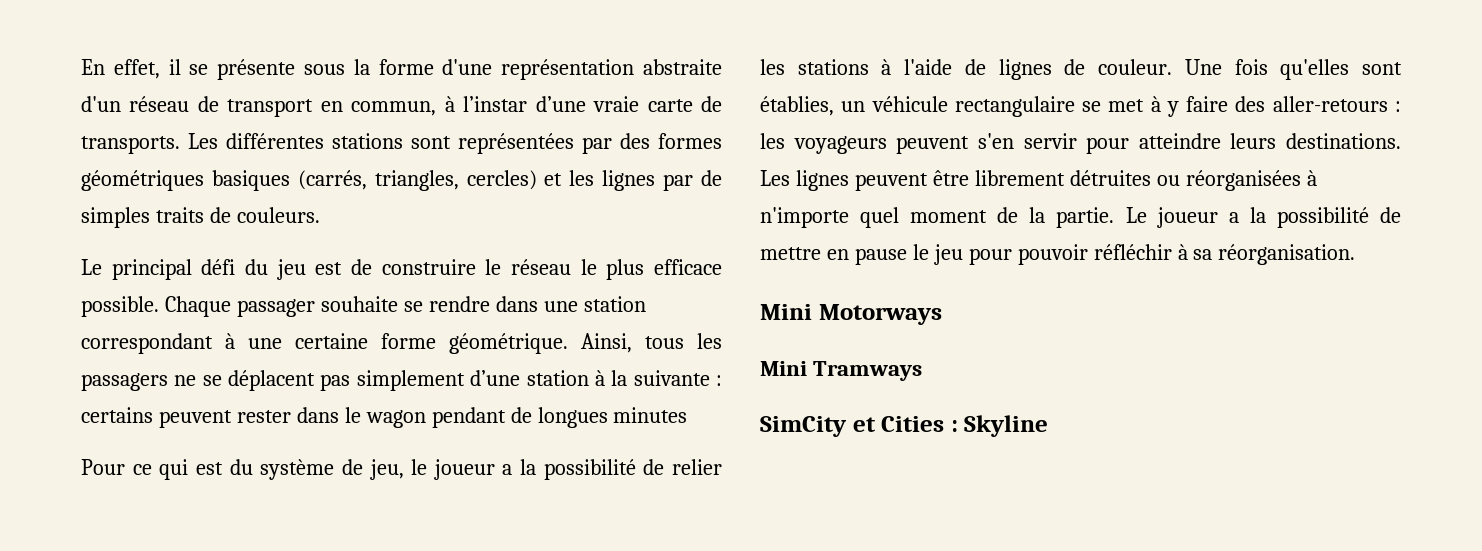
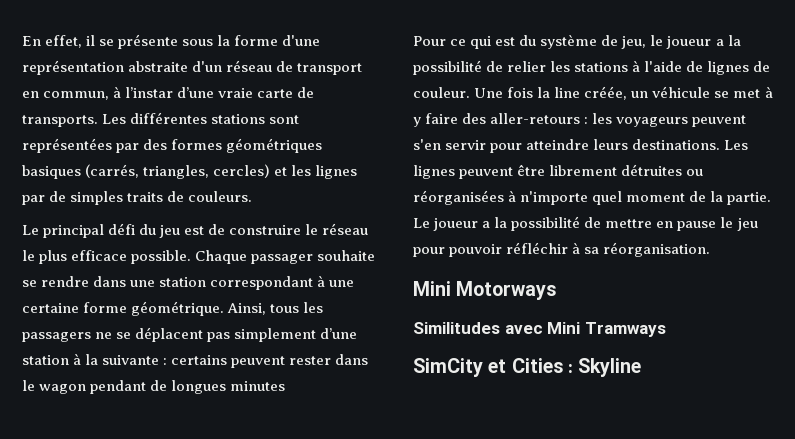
[1280,59,1402,80] [760,96,834,116] qu'elles sont établies, -> [537,86,628,100] la line créée,
[954,96,1075,117] rectangulaire -> (711, 92) none
(942, 314) none -> [413,322,543,334] Similitudes avec

